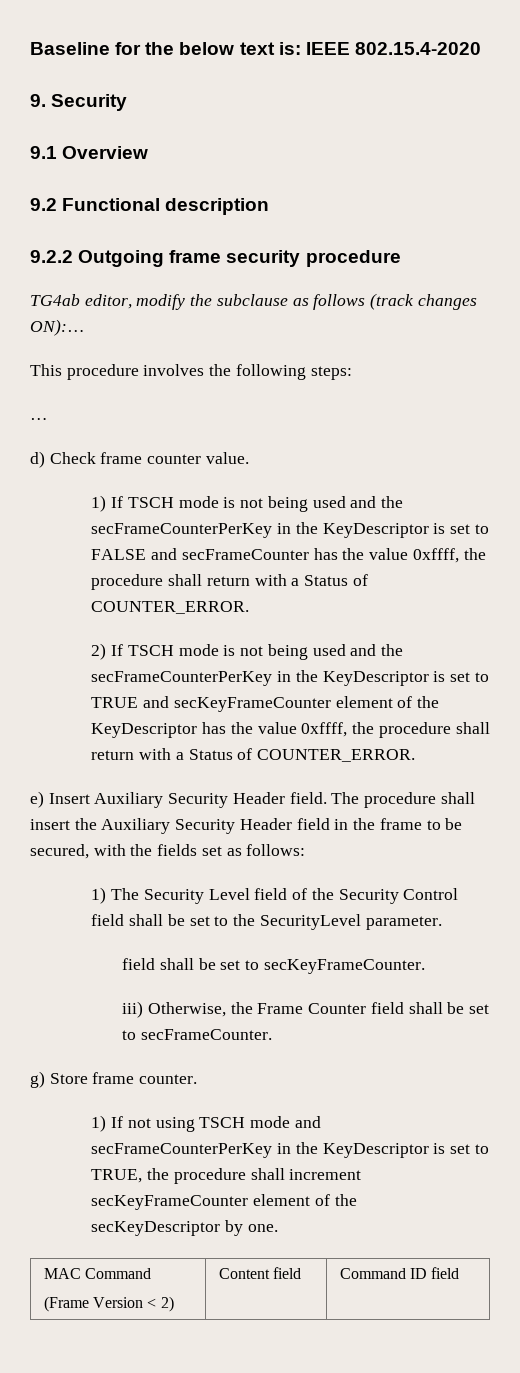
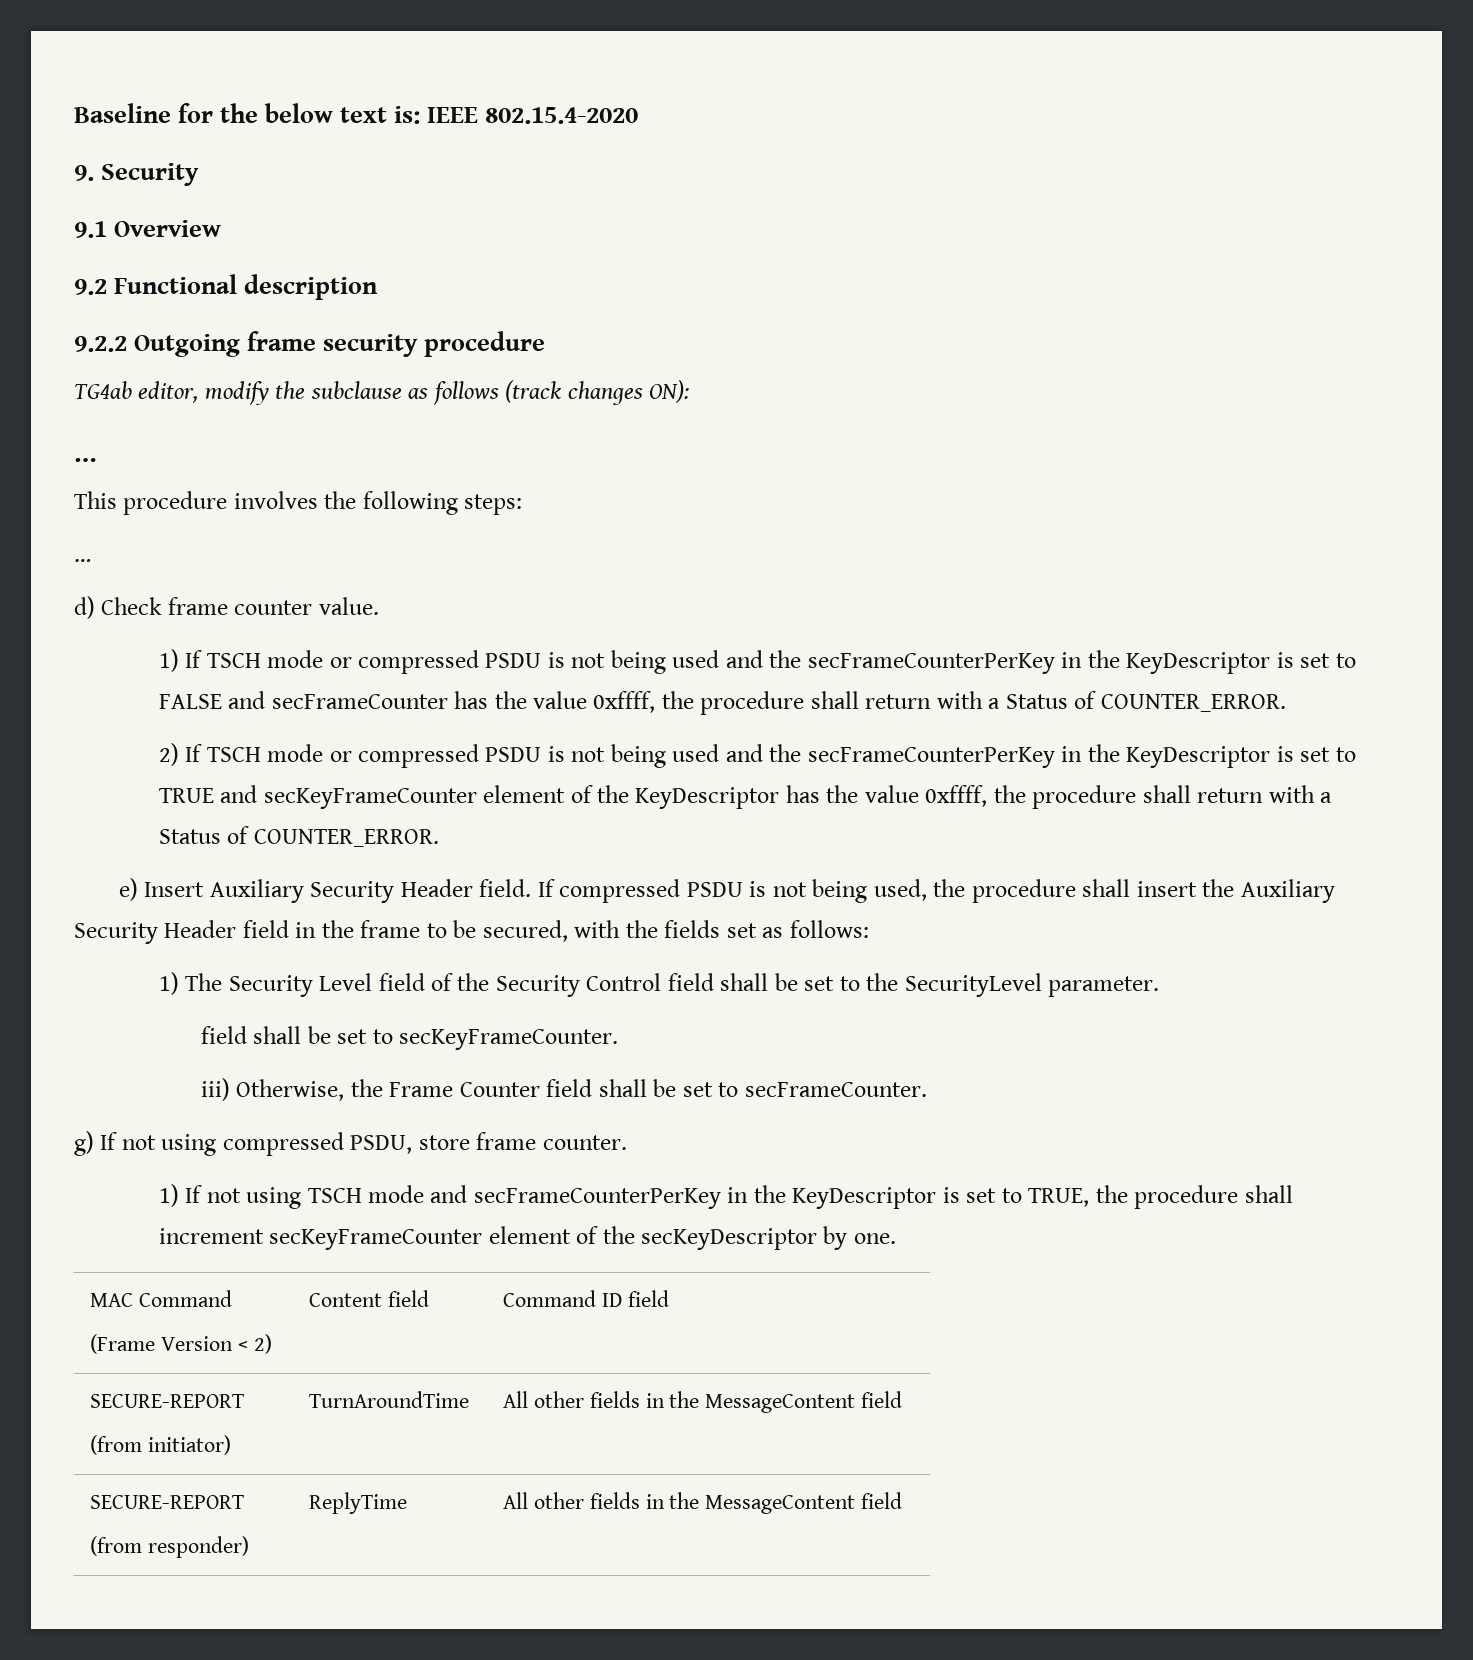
[30,319,85,336] ON):… -> [649,380,690,403] [74,458,97,462] ON): // …
(219, 502) none -> [329,650,542,674] or compressed PSDU
(219, 650) none -> [329,744,542,768] or compressed PSDU
[331,792,360,804] The -> [537,879,966,903] If compressed PSDU is not being used, the
[49,1073,88,1084] Store -> [100,1132,470,1156] If not using compressed PSDU, store
(460, 1273) none -> [90,1394,245,1408] [90,1435,231,1455] [309,1391,470,1408] [503,1391,902,1413] [90,1495,245,1509] [90,1536,249,1558] [309,1492,408,1514] [503,1492,902,1514] // SECURE-REPORT // (from initiator) | TurnAroundTime | All other fields in the MessageContent field // SECURE-REPORT // (from responder) | ReplyTime | All other fields in the MessageContent field

